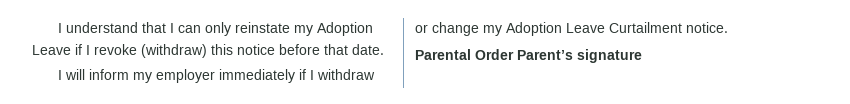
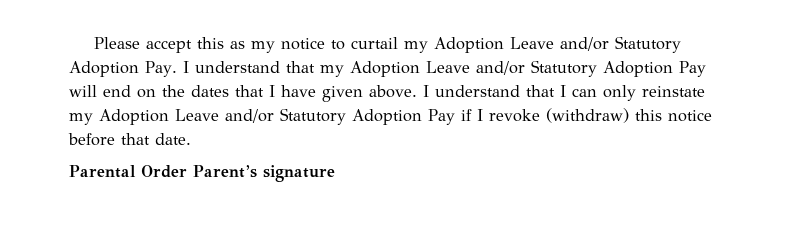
(57, 28) none -> [93,36,681,53] [69,60,706,77] [69,85,417,102] Please accept this as my notice to curtail my Adoption Leave and/or Statutory Adoption Pay. I understand that my Adoption Leave and/or Statutory Adoption Pay will end on the dates that I have given above.
(71, 50) none -> [225,108,455,125] and/or Statutory Adoption Pay
[57,69,375,83] [415,22,728,36] // I will inform my employer immediately if I withdraw or change my Adoption Leave Curtailment notice. -> (191, 139) none

